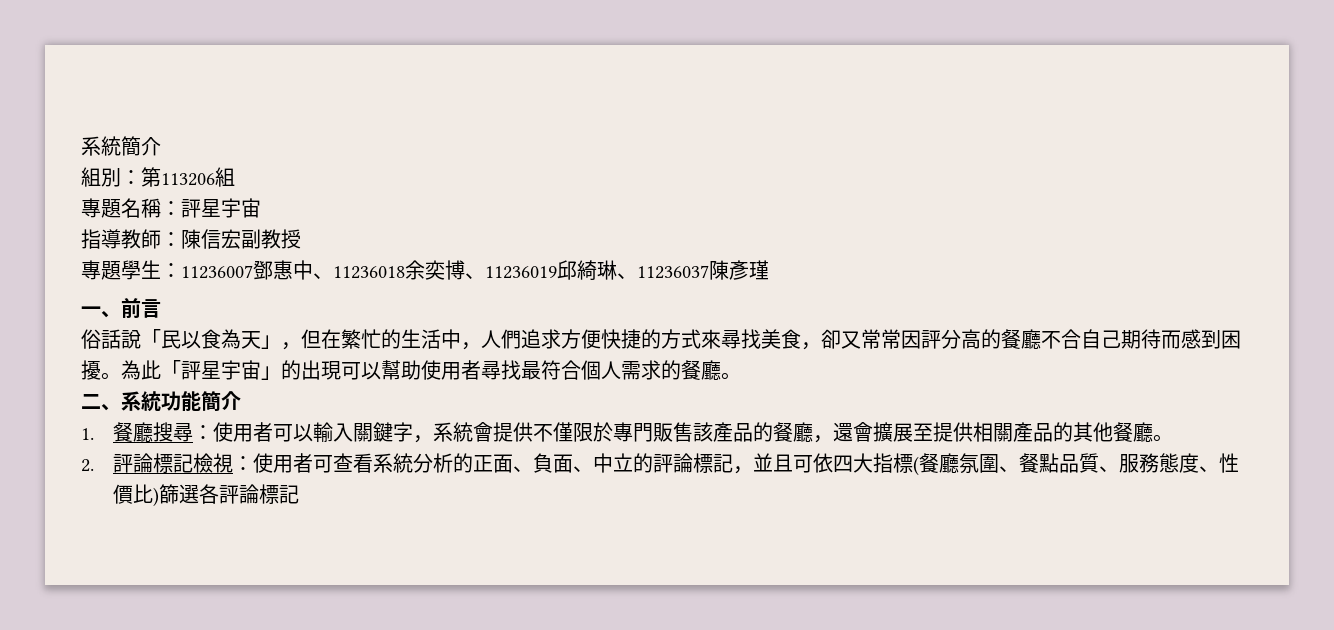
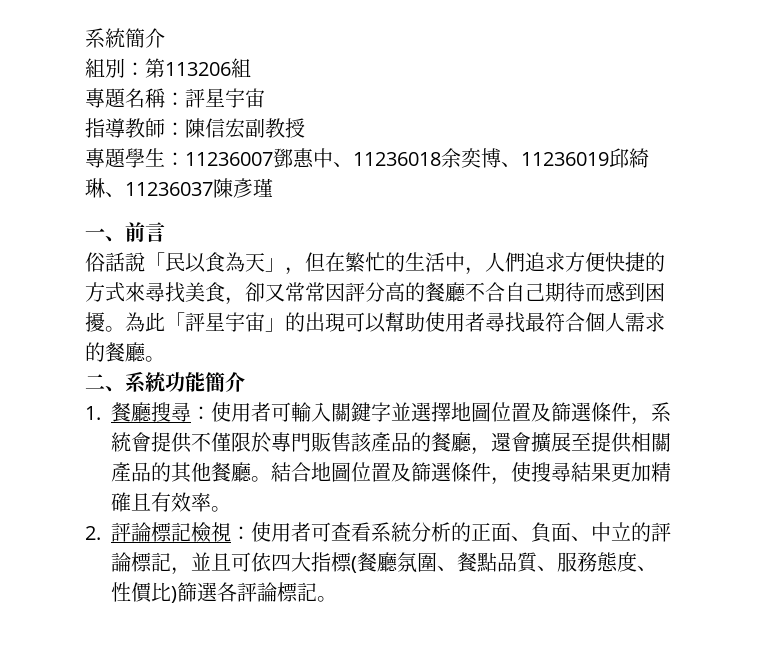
[292,424,313,442] 以 -> (291, 412) none
(413, 432) none -> [391,402,631,422] 並選擇地圖位置及篩選條件
(1173, 438) none -> [271,462,671,485] [111,492,231,512] 結合地圖位置及篩選條件，使搜尋結果更加精確且有效率。
(299, 494) none -> [317,596,337,602] 。

